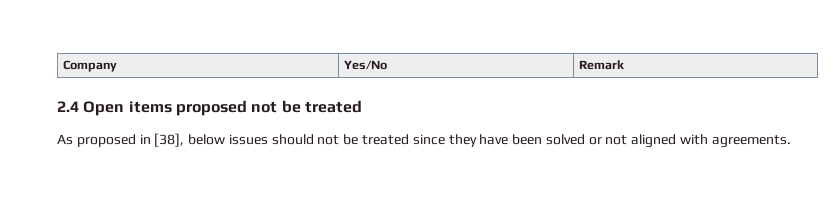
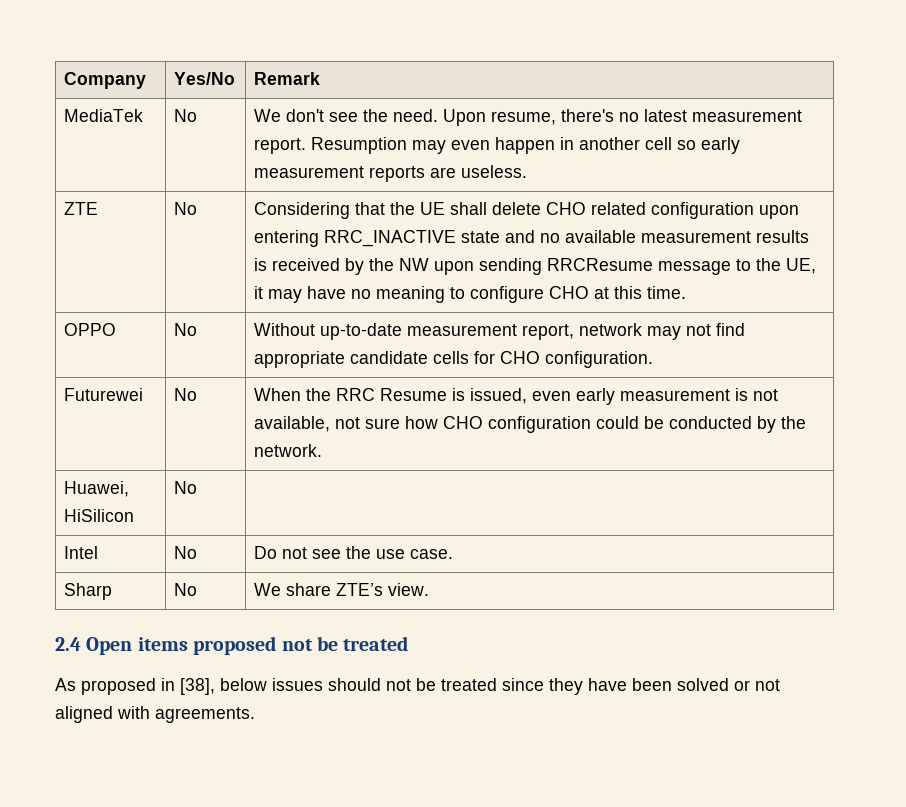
(624, 65) none -> [63,109,143,122] [173,109,197,122] [253,109,802,126] [253,137,740,154] [253,165,527,182] [63,202,98,215] [173,202,197,215] [253,202,799,219] [253,230,809,247] [253,258,816,275] [253,286,686,303] [63,323,116,336] [173,323,197,336] [253,323,745,340] [253,351,653,368] [63,388,143,401] [173,388,197,401] [253,388,778,405] [253,416,806,433] [253,444,322,457] [63,481,129,497] [63,509,134,522] [173,481,197,494] [63,546,98,559] [173,546,197,559] [253,546,453,559] [63,583,112,600] [173,583,197,596] [253,583,429,596] // MediaTek | No | We don't see the need. Upon resume, there's no latest measurement report. Resumption may even happen in another cell so early measurement reports are useless. // ZTE | No | Considering that the UE shall delete CHO related configuration upon entering RRC_INACTIVE state and no available measurement results is received by the NW upon sending RRCResume message to the UE, it may have no meaning to configure CHO at this time. // OPPO | No | Without up-to-date measurement report, network may not find appropriate candidate cells for CHO configuration. // Futurewei | No | When the RRC Resume is issued, even early measurement is not available, not sure how CHO configuration could be conducted by the network. // Huawei, HiSilicon | No | // Intel | No | Do not see the use case. // Sharp | No | We share ZTE’s view.

